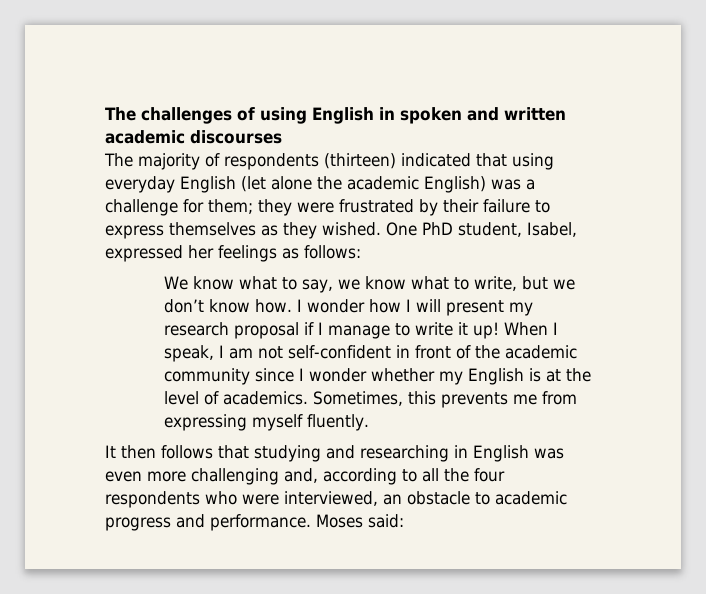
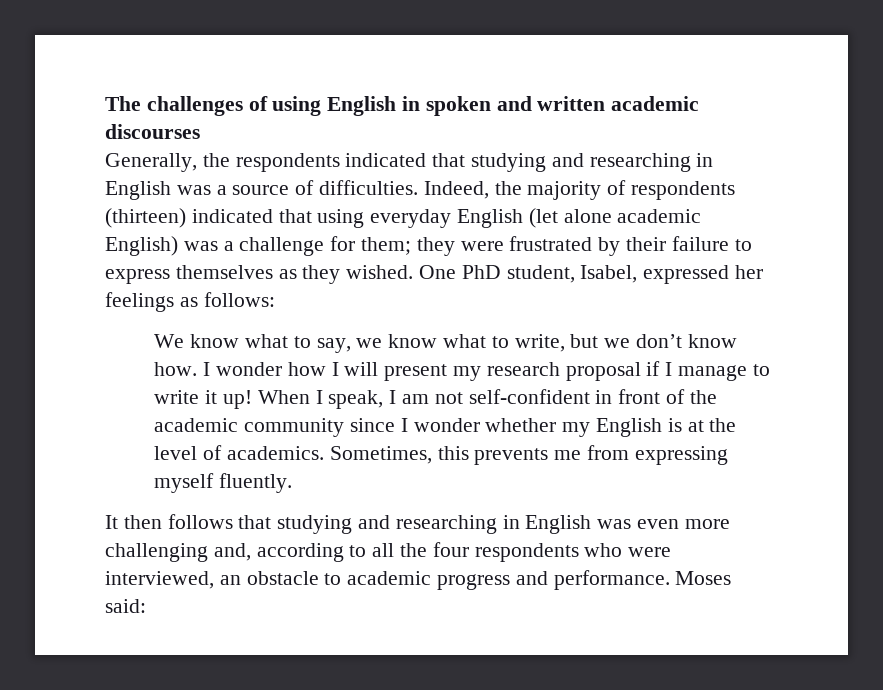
[104,153,133,167] The -> [105,153,714,172] [105,180,522,200] Generally, the respondents indicated that studying and researching in English was a source of difficulties. Indeed, the
[317,176,342,190] the -> (612, 216) none

